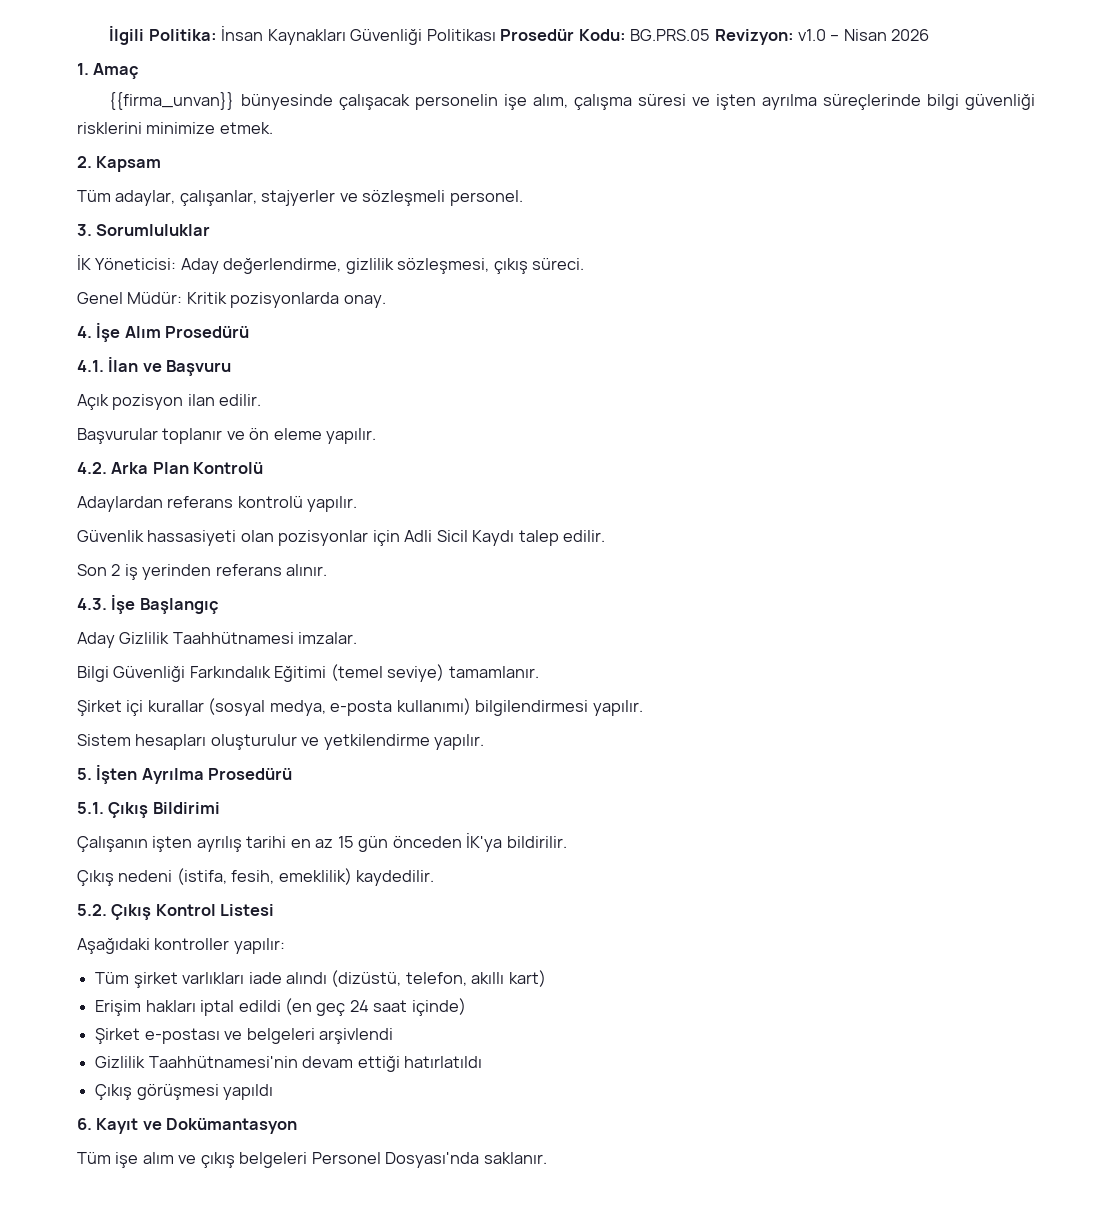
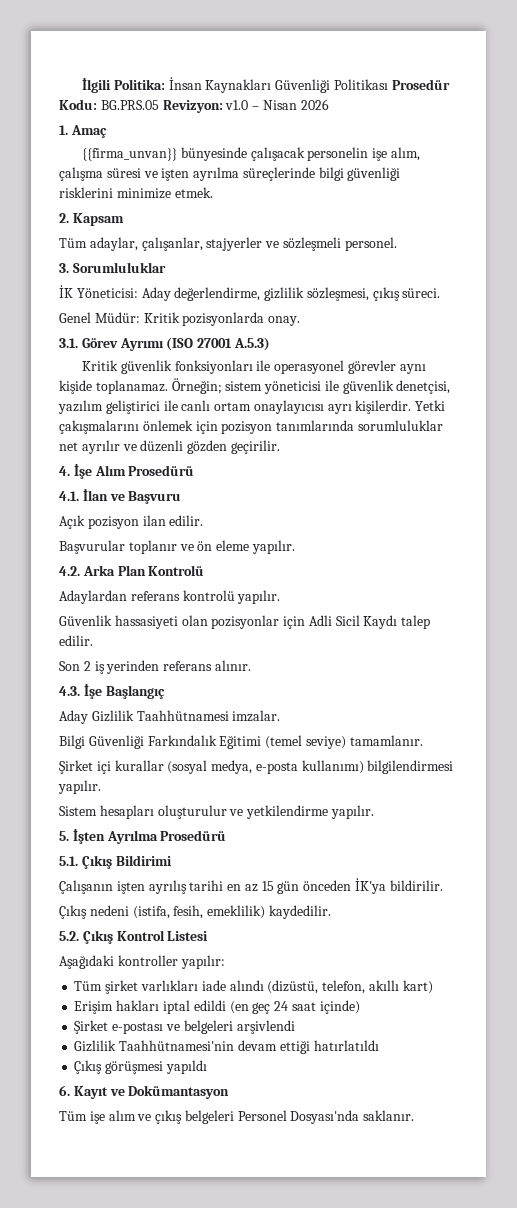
(386, 301) none -> [59,337,270,351] [82,360,426,374] [59,378,451,394] [58,400,446,414] [59,420,443,434] [59,440,280,454] // 3.1. Görev Ayrımı (ISO 27001 A.5.3) // Kritik güvenlik fonksiyonları ile operasyonel görevler aynı kişide toplanamaz. Örneğin; sistem yöneticisi ile güvenlik denetçisi, yazılım geliştirici ile canlı ortam onaylayıcısı ayrı kişilerdir. Yetki çakışmalarını önlemek için pozisyon tanımlarında sorumluluklar net ayrılır ve düzenli gözden geçirilir.

